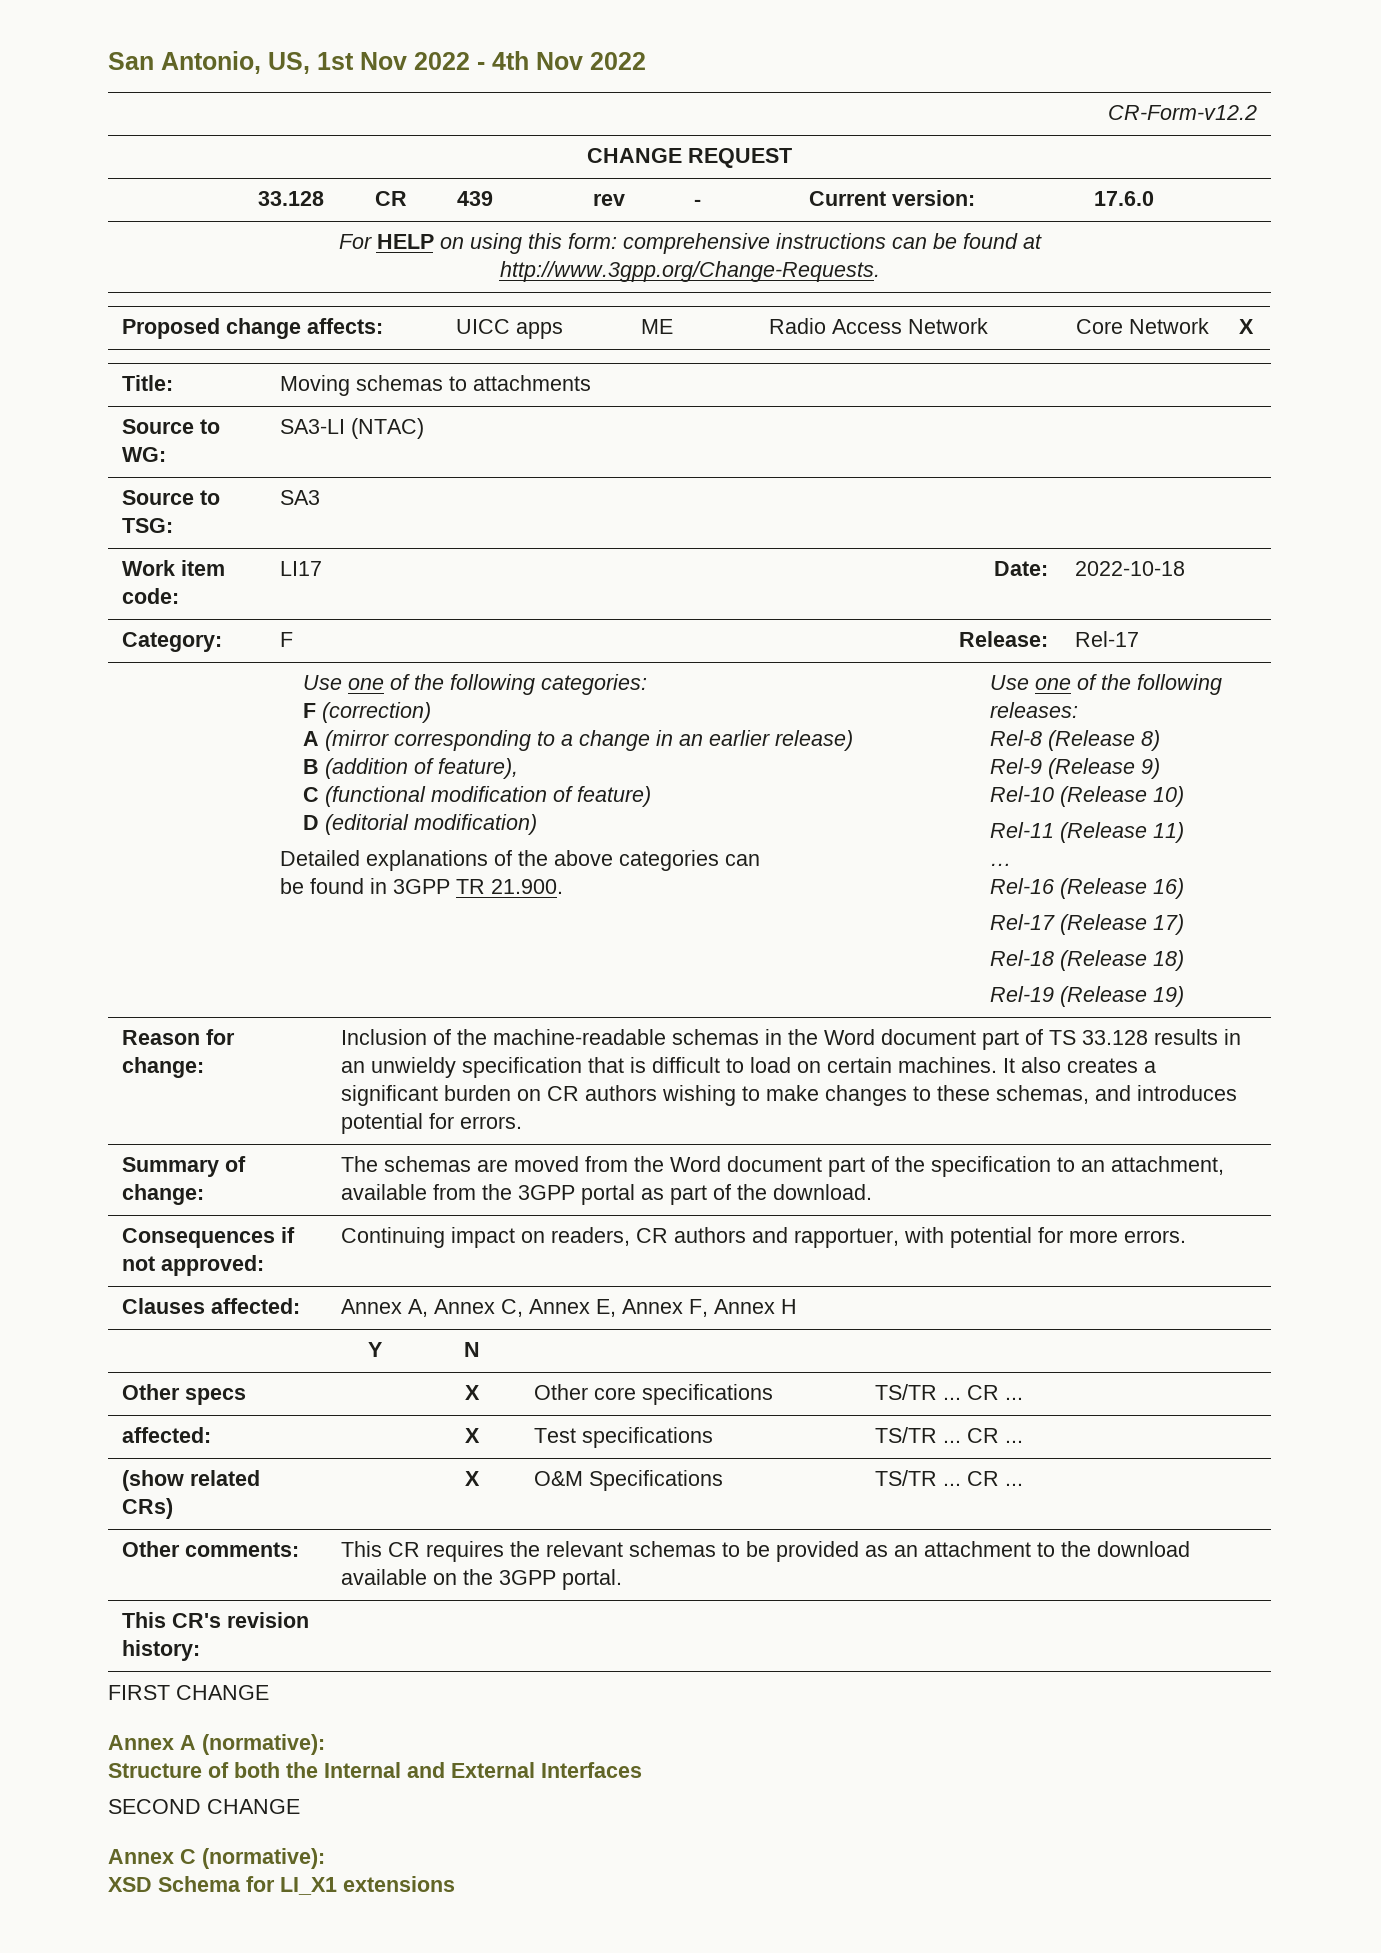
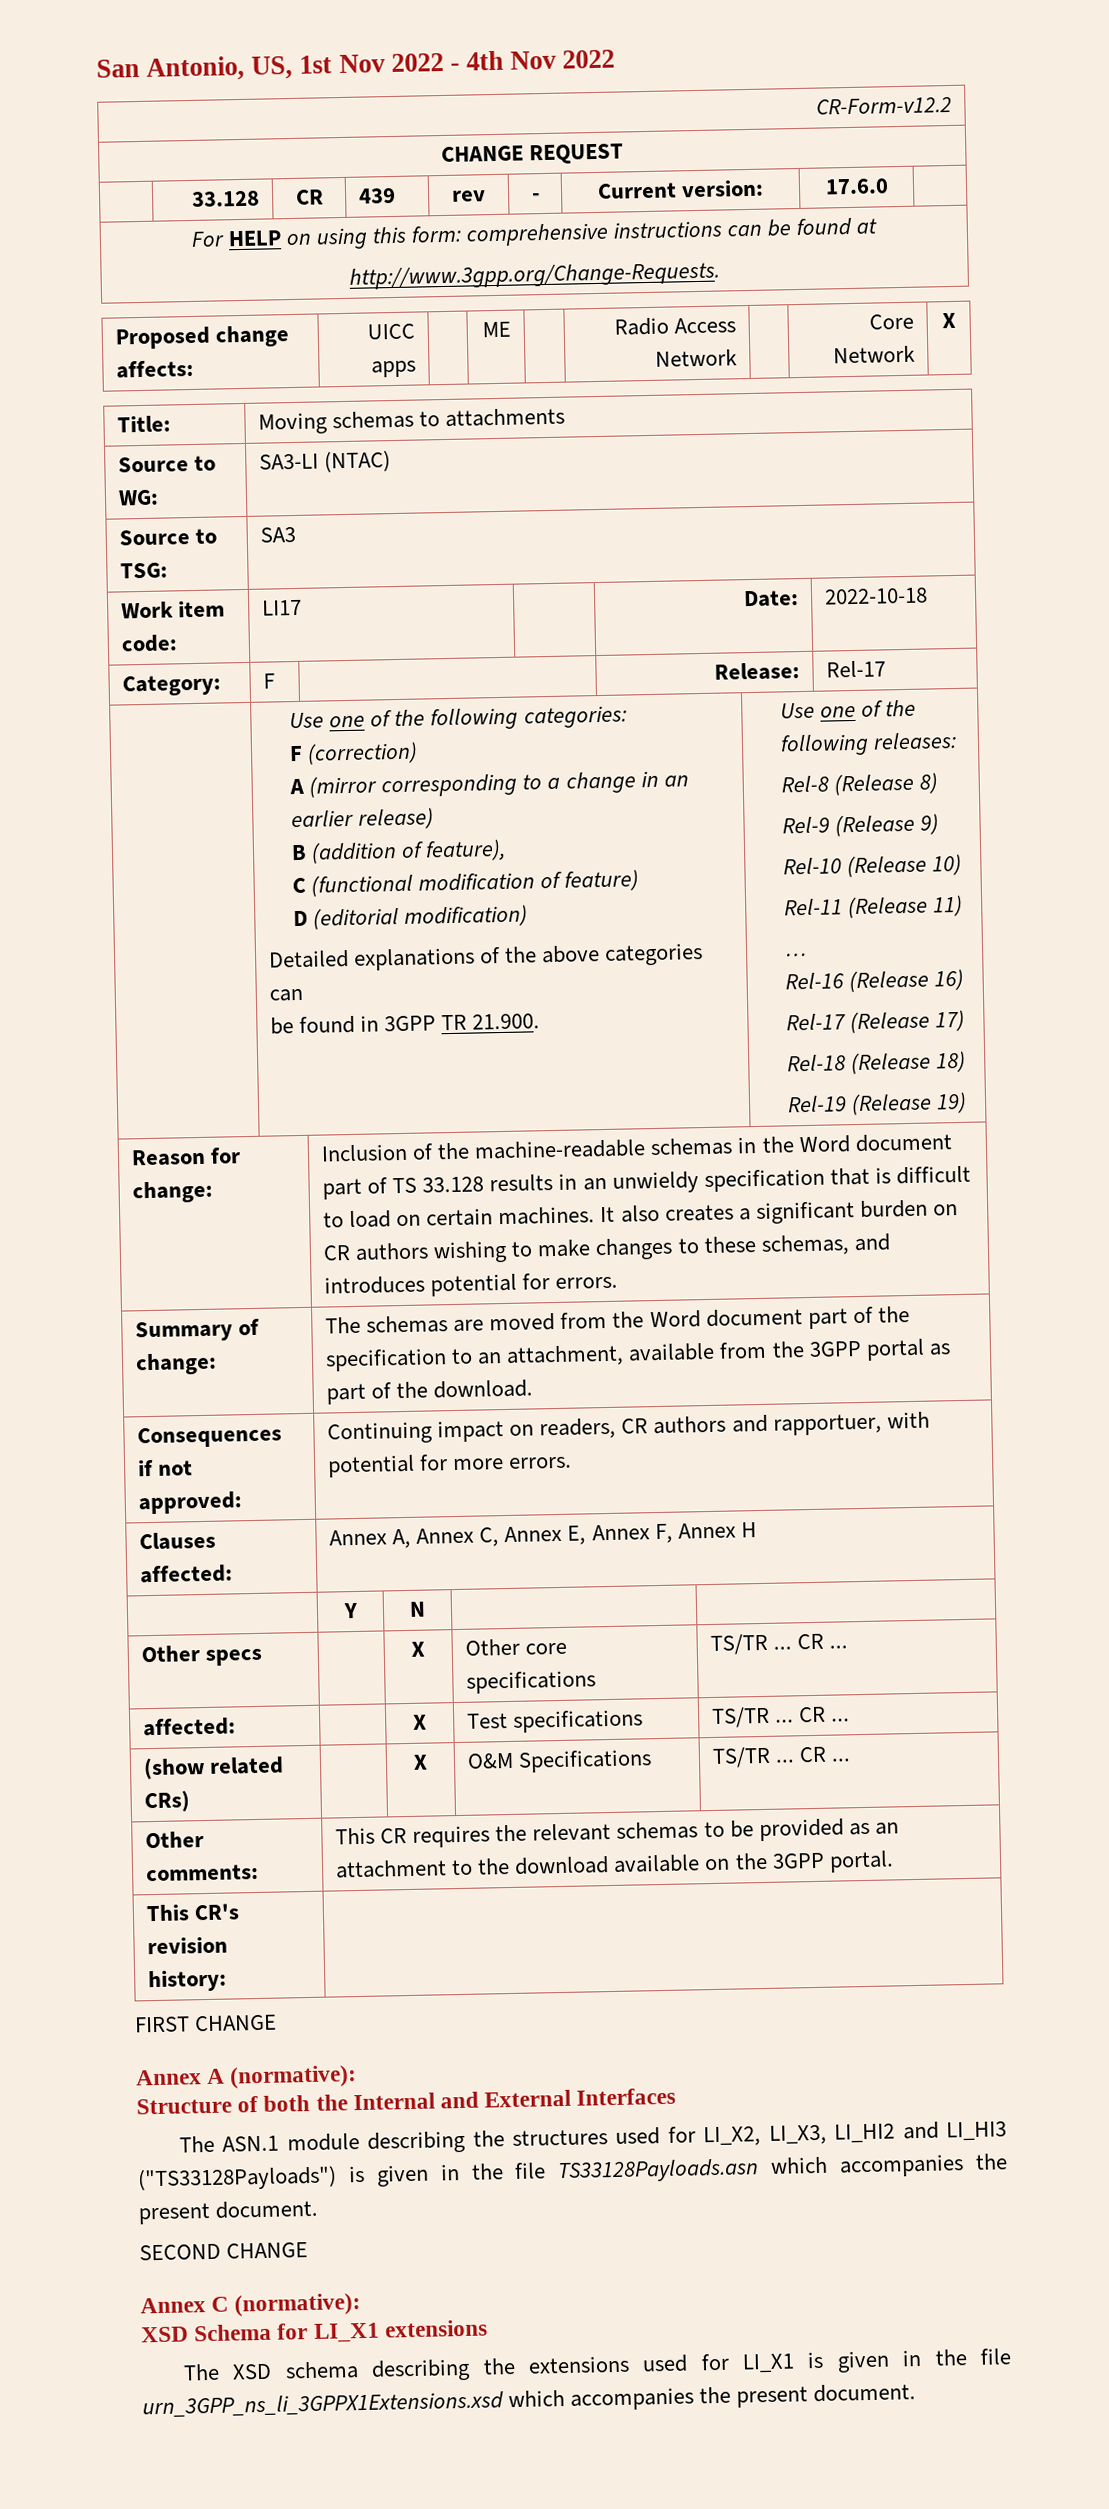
(642, 1770) none -> [178,2121,1007,2154] [137,2153,1009,2192] [138,2199,319,2225] // The ASN.1 module describing the structures used for LI_X2, LI_X3, LI_HI2 and LI_HI3 ("TS33128Payloads") is given in the file TS33128Payloads.asn which accompanies the present document.
(455, 1884) none -> [182,2348,1012,2382] [142,2383,917,2418] // The XSD schema describing the extensions used for LI_X1 is given in the file urn_3GPP_ns_li_3GPPX1Extensions.xsd which accompanies the present document.

